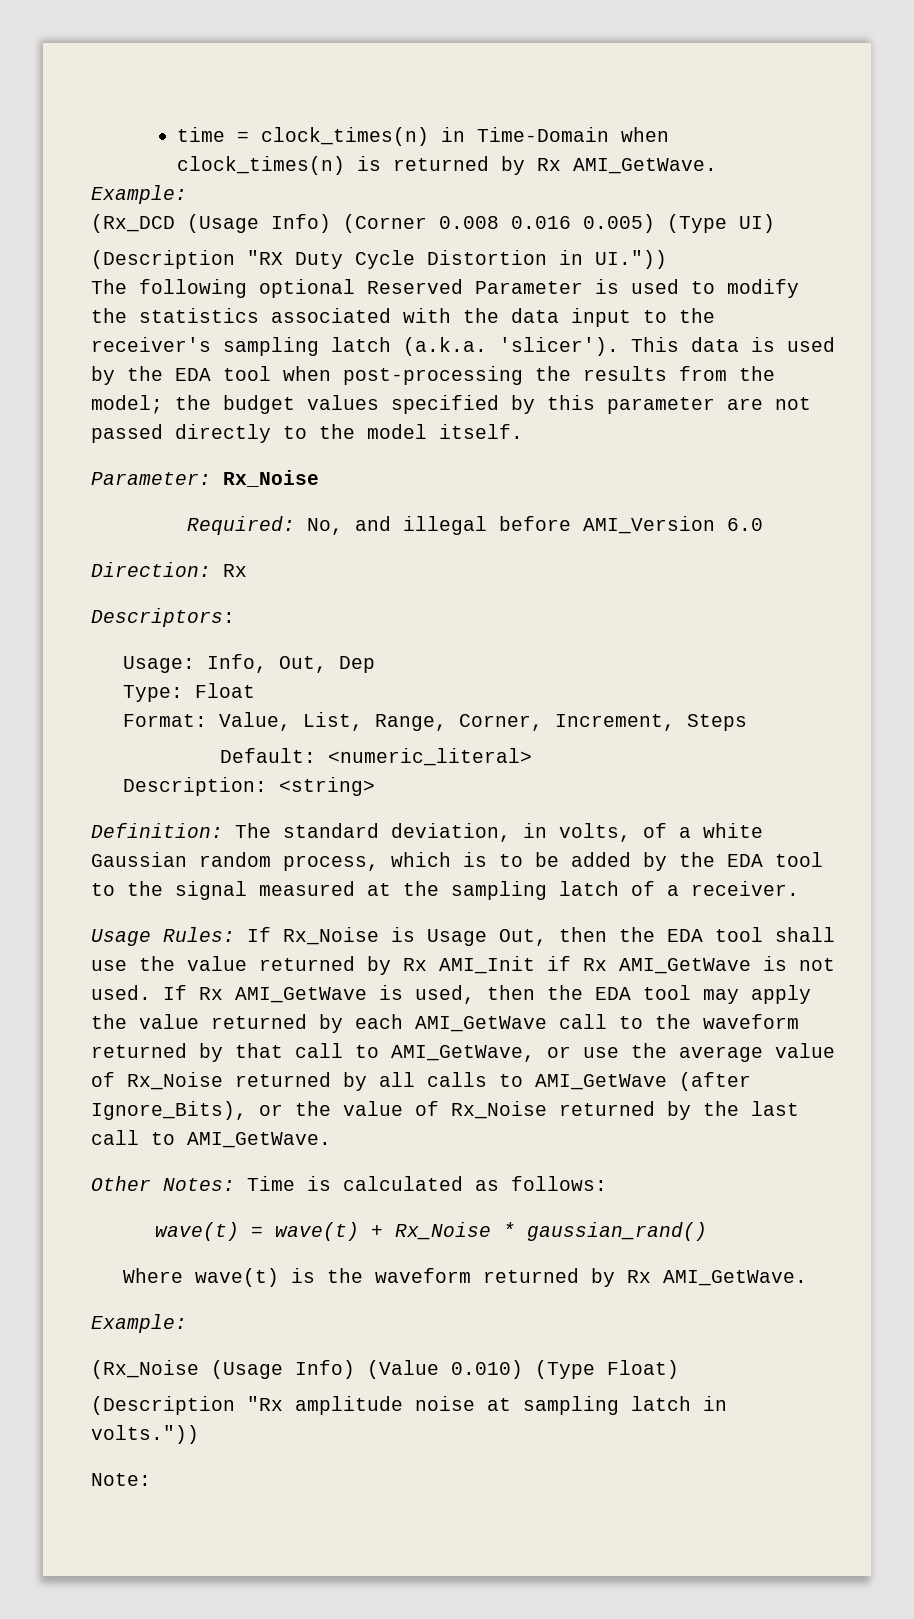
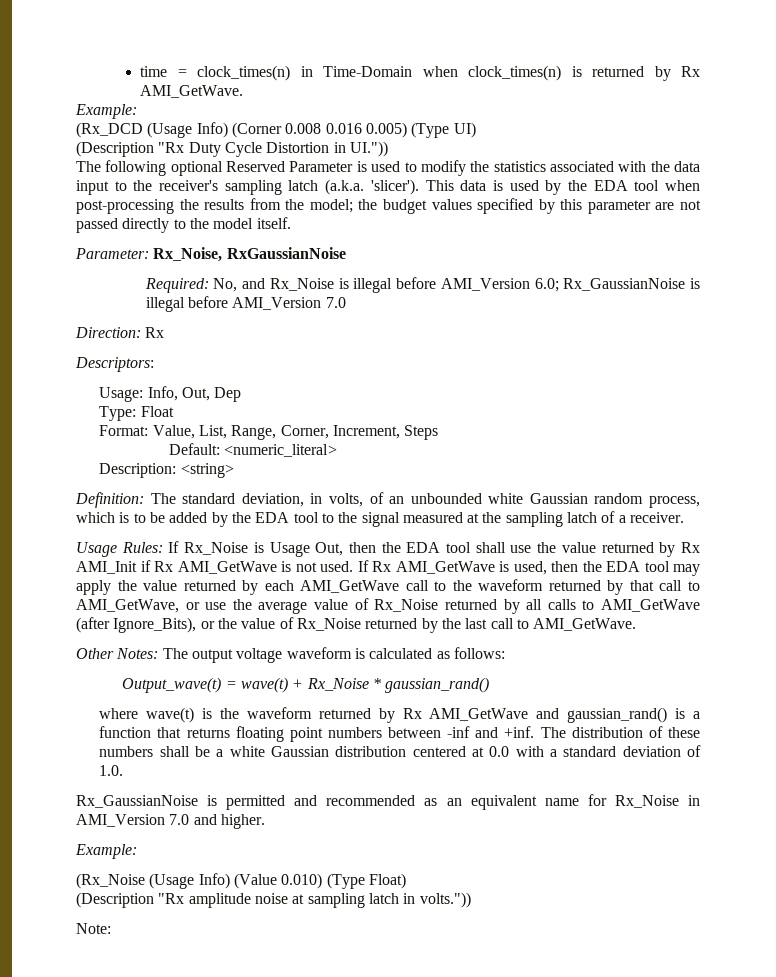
[247,250,283,265] "RX -> [158,142,185,153] "Rx
[223,470,319,487] Rx_Noise -> [153,247,346,262] Rx_Noise, RxGaussianNoise
[403,516,764,535] illegal before AMI_Version 6.0 -> [269,277,701,293] [145,296,346,312] Rx_Noise is illegal before AMI_Version 6.0; Rx_GaussianNoise is illegal before AMI_Version 7.0
[679,827,691,838] a -> [389,493,482,504] an unbounded
[247,1176,295,1191] Time -> [162,647,352,663] The output voltage waveform
[155,1222,240,1241] wave(t) -> [122,677,222,693] Output_wave(t)
[123,1268,184,1283] Where -> [99,708,139,719] where
[663,1270,808,1286] AMI_GetWave. -> [429,707,700,723] [99,726,700,742] [99,745,701,757] [99,765,124,776] [76,794,701,810] [76,814,265,829] AMI_GetWave and gaussian_rand() is a function that returns floating point numbers between -inf and +inf. The distribution of these numbers shall be a white Gaussian distribution centered at 0.0 with a standard deviation of 1.0. // Rx_GaussianNoise is permitted and recommended as an equivalent name for Rx_Noise in AMI_Version 7.0 and higher.

